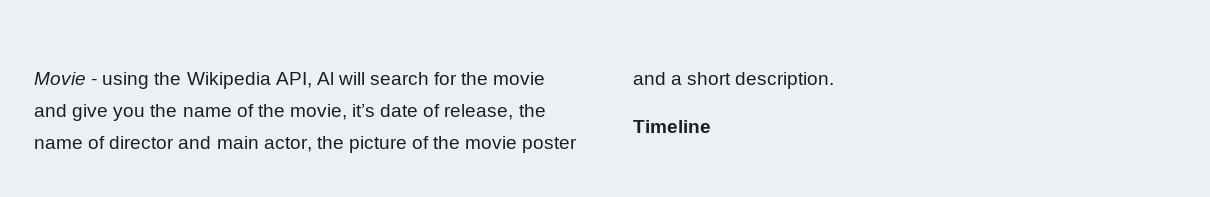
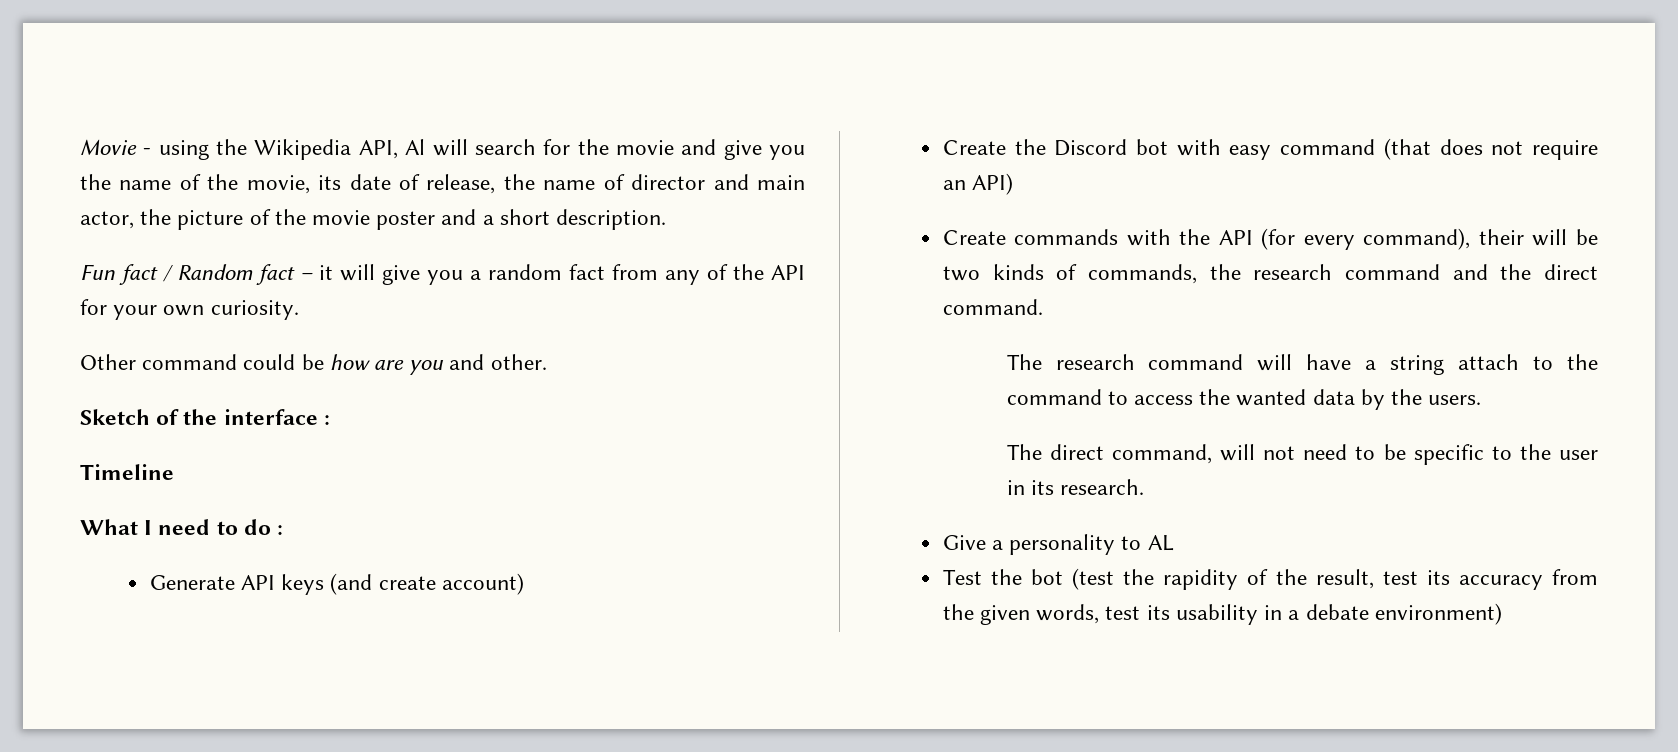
[352,104,376,117] it’s -> [318,175,342,190] its
[633,120,711,133] Timeline -> [80,264,805,285] [80,299,299,320] [80,354,547,375] [80,409,330,425] [80,464,174,480] [80,519,284,535] [149,573,524,595] [942,138,1598,160] [942,173,1014,195] [942,228,1598,250] [942,264,1598,284] [942,299,1043,315] [1006,354,1598,375] [1006,389,1482,410] [1006,444,1598,465] [1006,479,1145,495] [942,534,1174,555] [942,568,1598,590] [942,603,1502,625] Fun fact / Random fact – it will give you a random fact from any of the API for your own curiosity. // Other command could be how are you and other. // Sketch of the interface : // Timeline // What I need to do : // Generate API keys (and create account) // Create the Discord bot with easy command (that does not require an API) // Create commands with the API (for every command), their will be two kinds of commands, the research command and the direct command. // The research command will have a string attach to the command to access the wanted data by the users. // The direct command, will not need to be specific to the user in its research. // Give a personality to AL // Test the bot (test the rapidity of the result, test its accuracy from the given words, test its usability in a debate environment)

